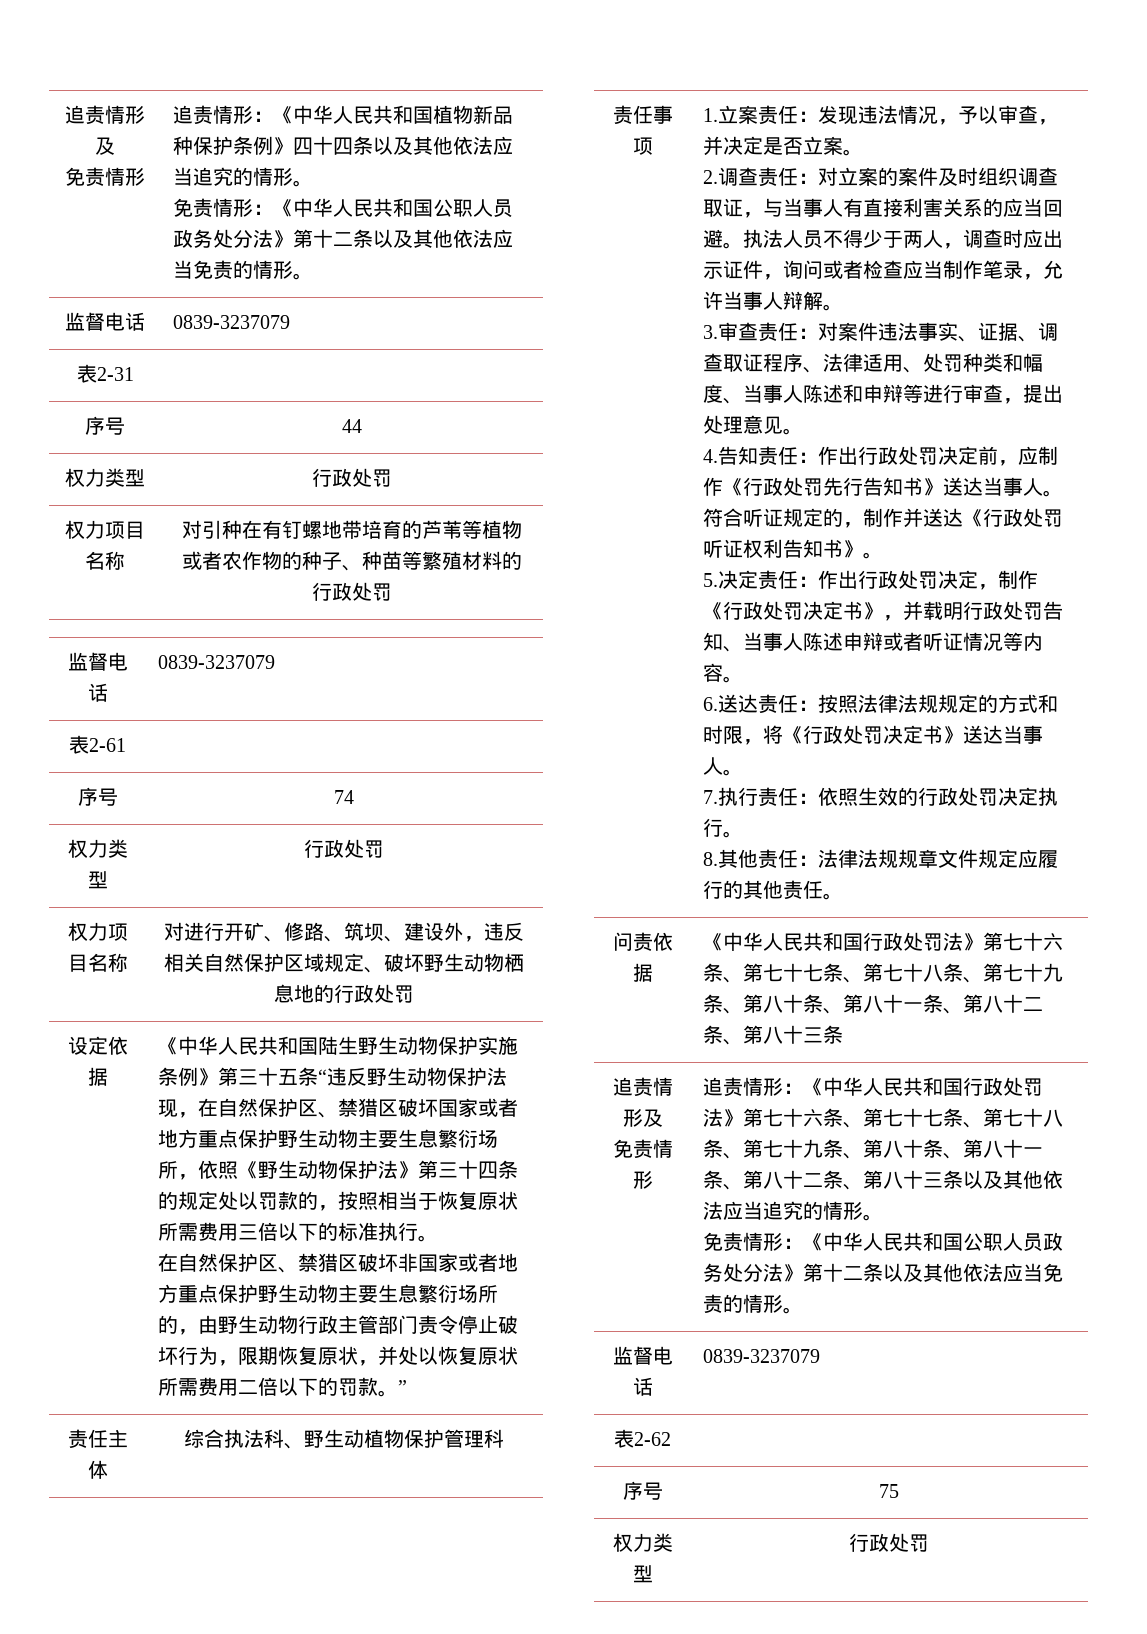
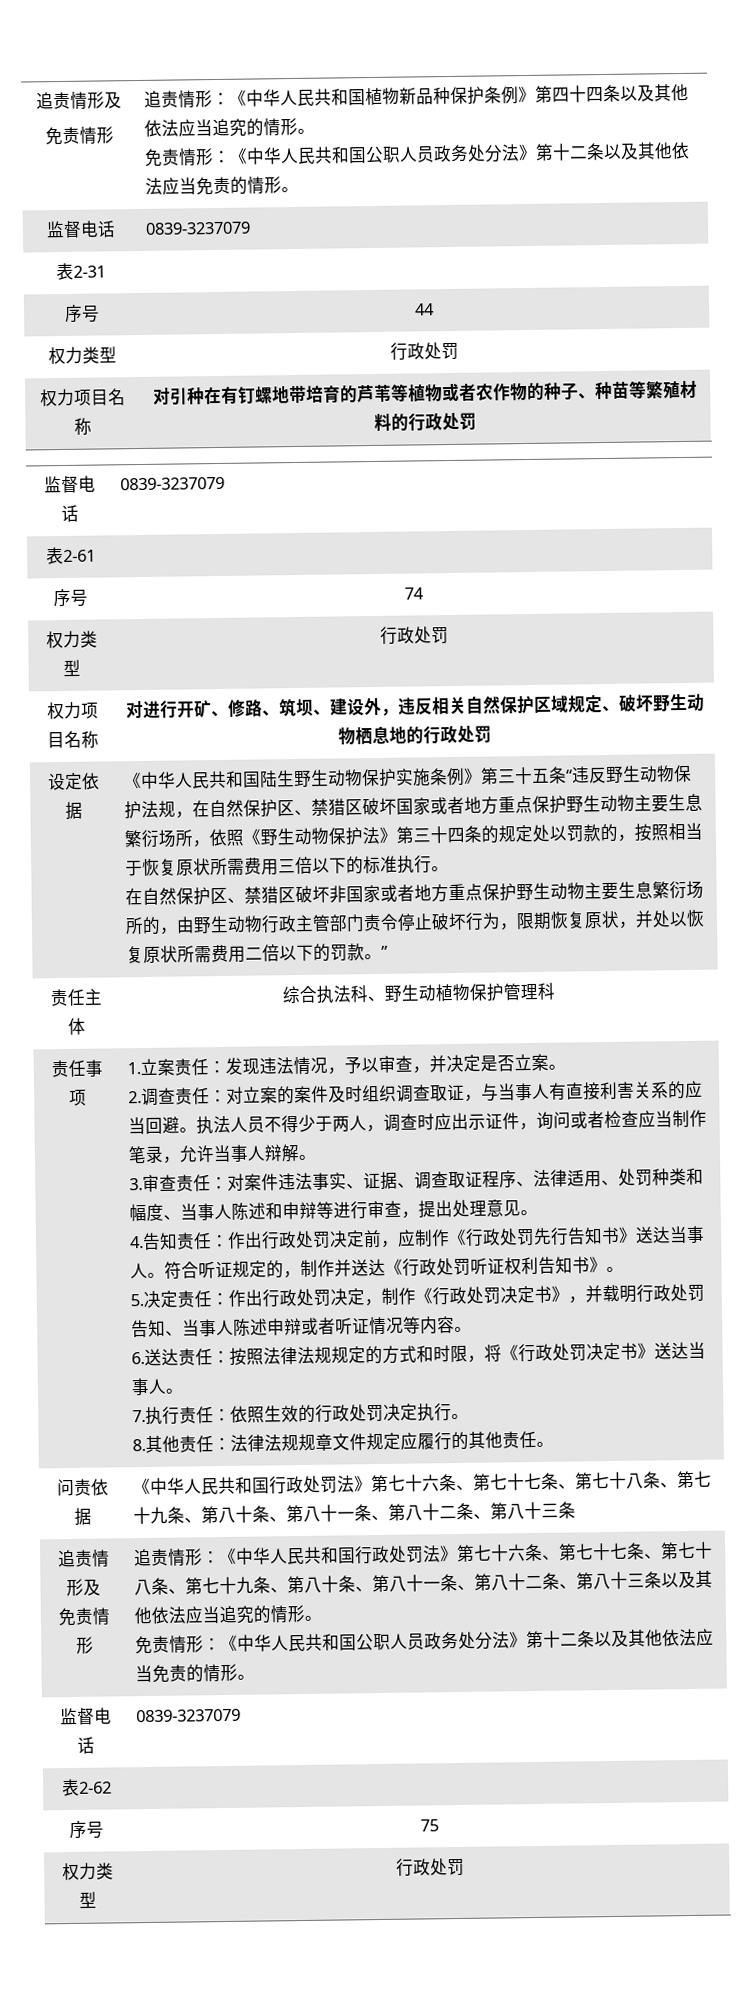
(293, 146) none -> [535,85,554,103] 第
[157,1099,178,1118] 现 -> [158,800,177,818] 规

